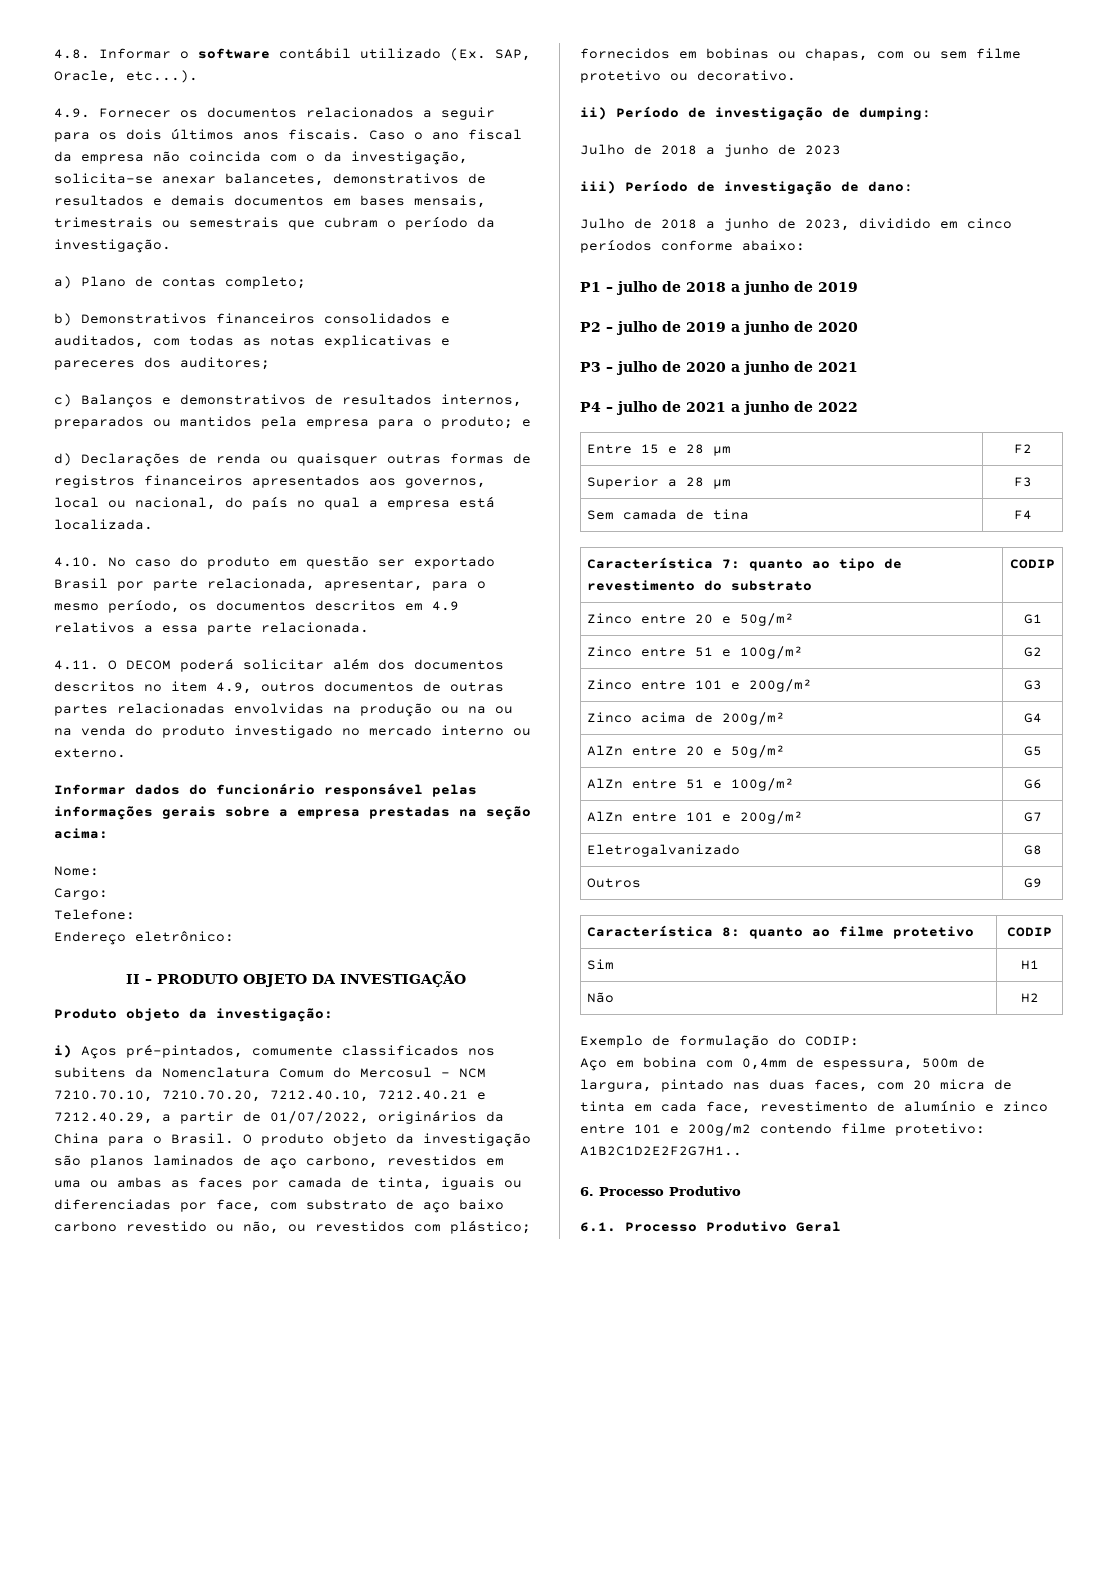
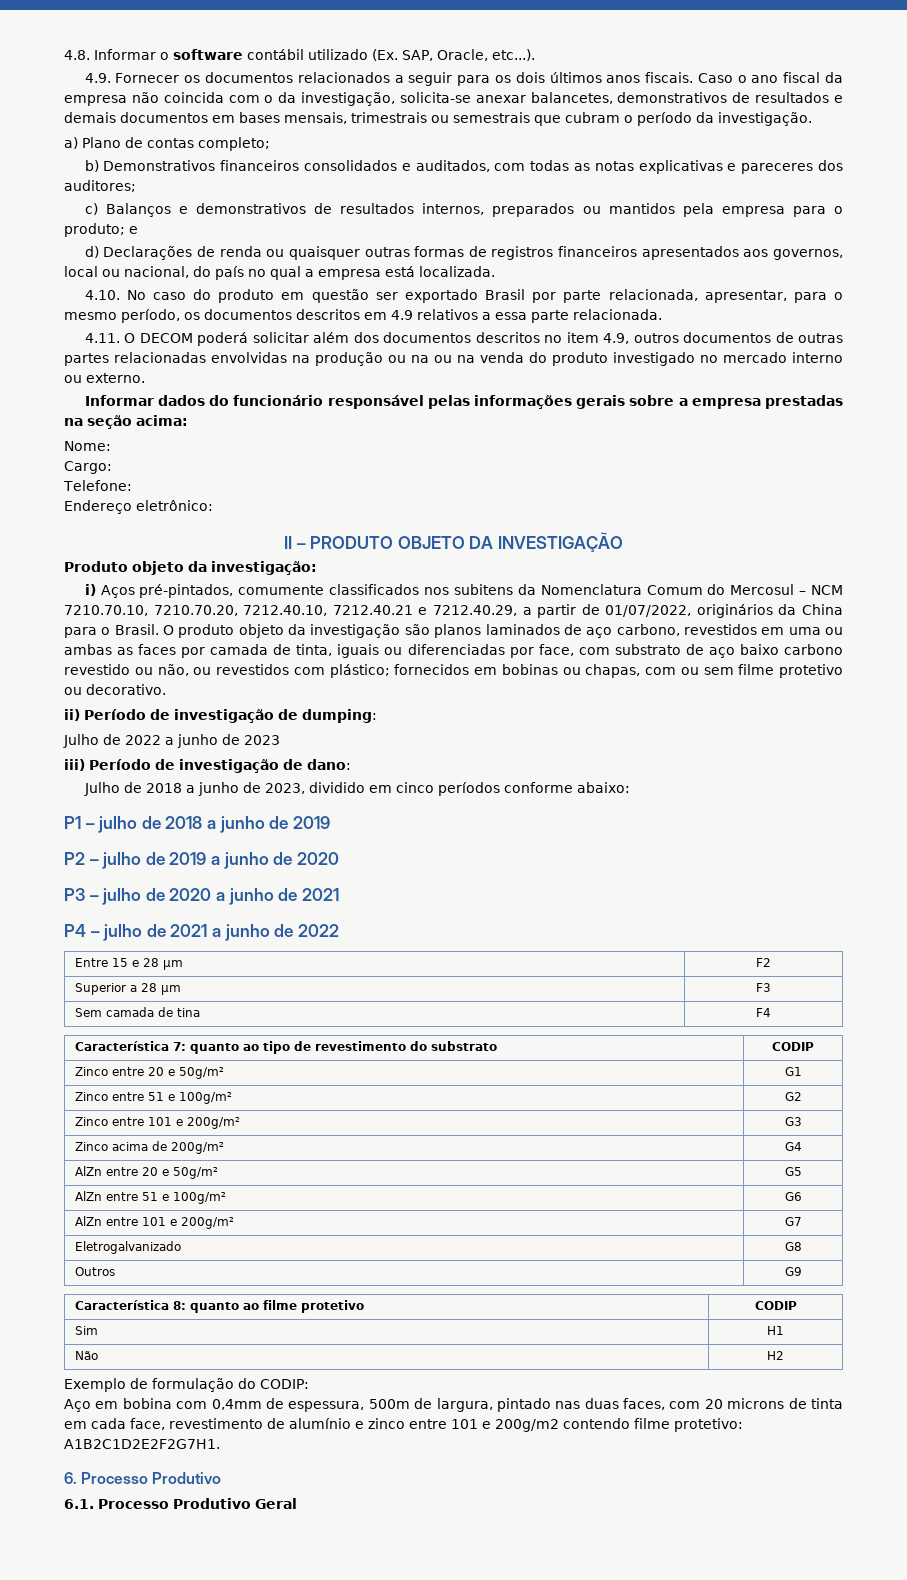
[661,145,697,155] 2018 -> [125,735,161,745] 2022
[940,1079,985,1090] micra -> [727,1398,785,1409] microns
[580,1146,742,1156] A1B2C1D2E2F2G7H1.. -> [64,1439,220,1449] A1B2C1D2E2F2G7H1.

